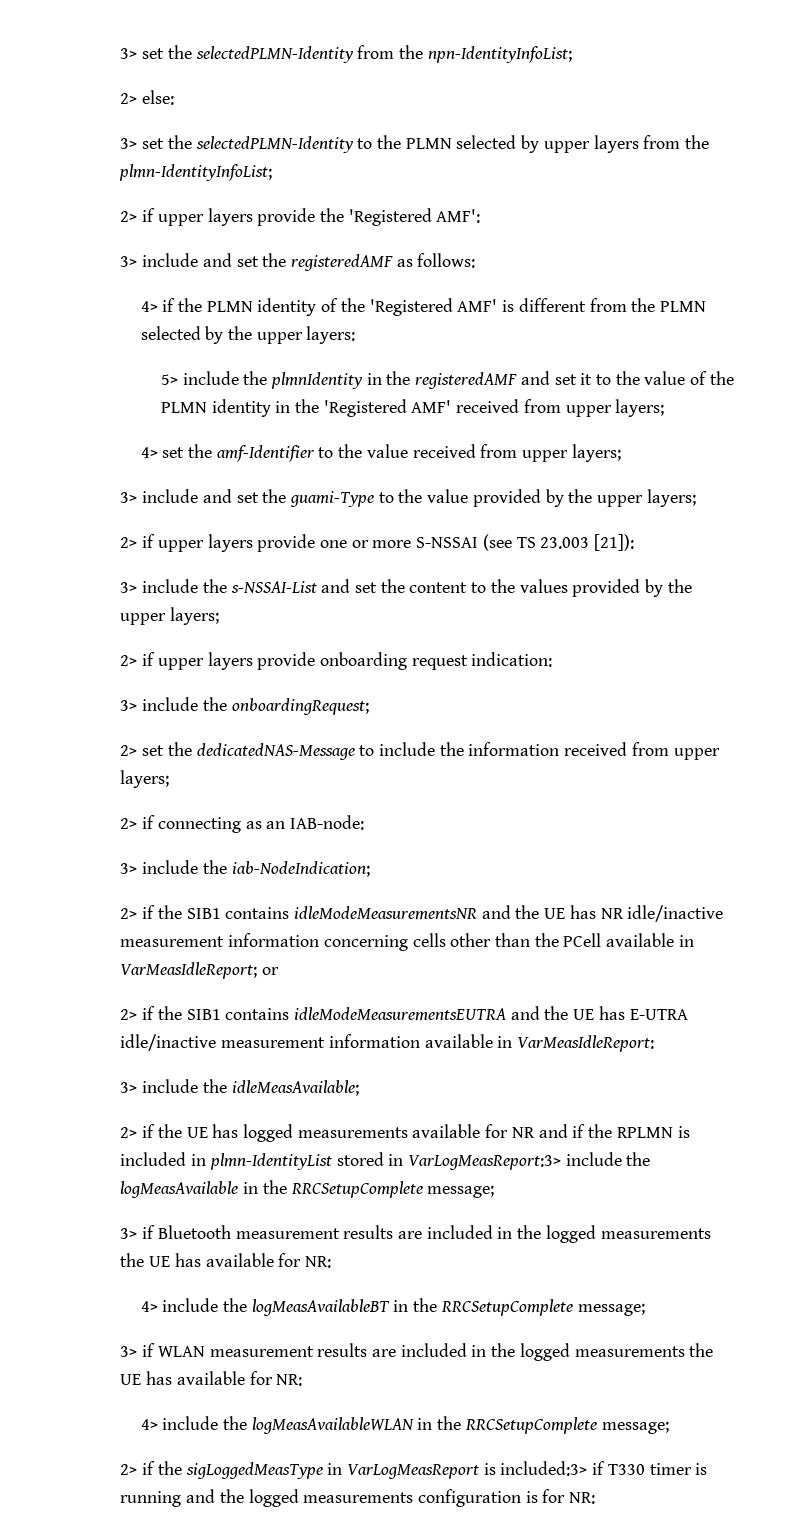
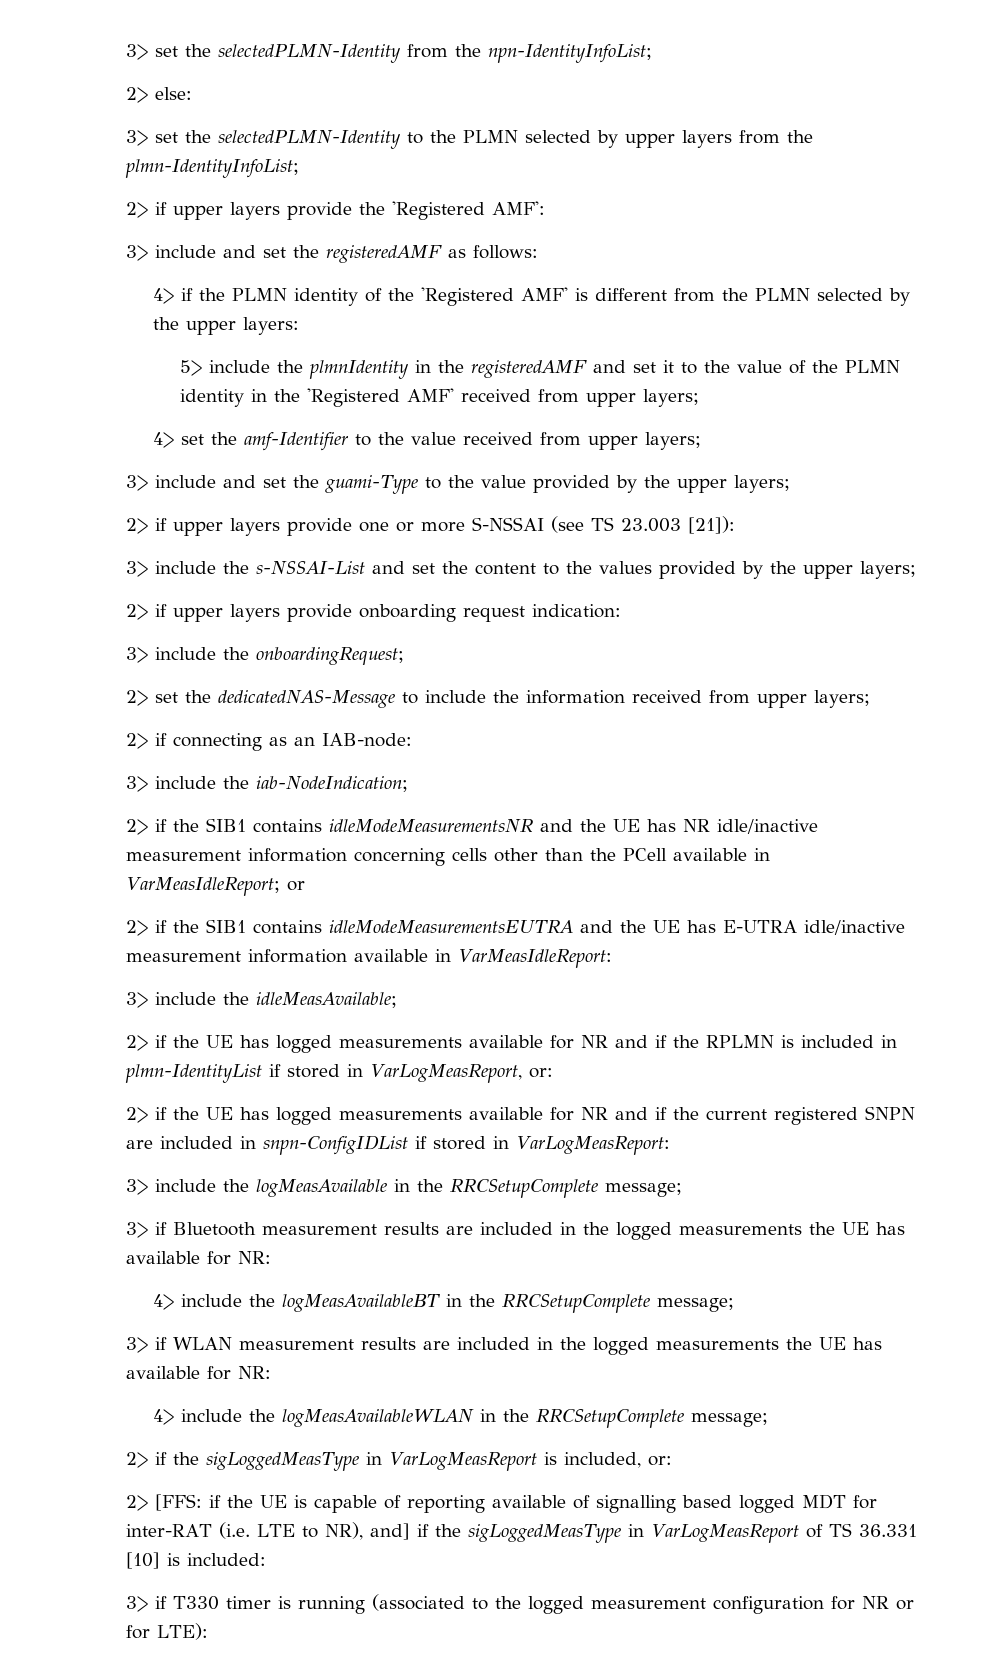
[336,1152,562,1170] stored in VarLogMeasReport:3> -> [269,1064,554,1083] [126,1106,916,1125] [126,1135,671,1155] [126,1179,149,1195] if stored in VarLogMeasReport, or: // 2> if the UE has logged measurements available for NR and if the current registered SNPN are included in snpn-ConfigIDList if stored in VarLogMeasReport: // 3>
[500,1461,588,1476] included:3> -> [564,1452,673,1468] [126,1494,878,1513] [126,1522,918,1543] [126,1552,267,1569] [126,1596,149,1612] included, or: // 2> [FFS: if the UE is capable of reporting available of signalling based logged MDT for inter-RAT (i.e. LTE to NR), and] if the sigLoggedMeasType in VarLogMeasReport of TS 36.331 [10] is included: // 3>
[186,1489,596,1507] and the logged measurements configuration is for NR: -> [372,1594,915,1614] [126,1623,209,1640] (associated to the logged measurement configuration for NR or for LTE):

